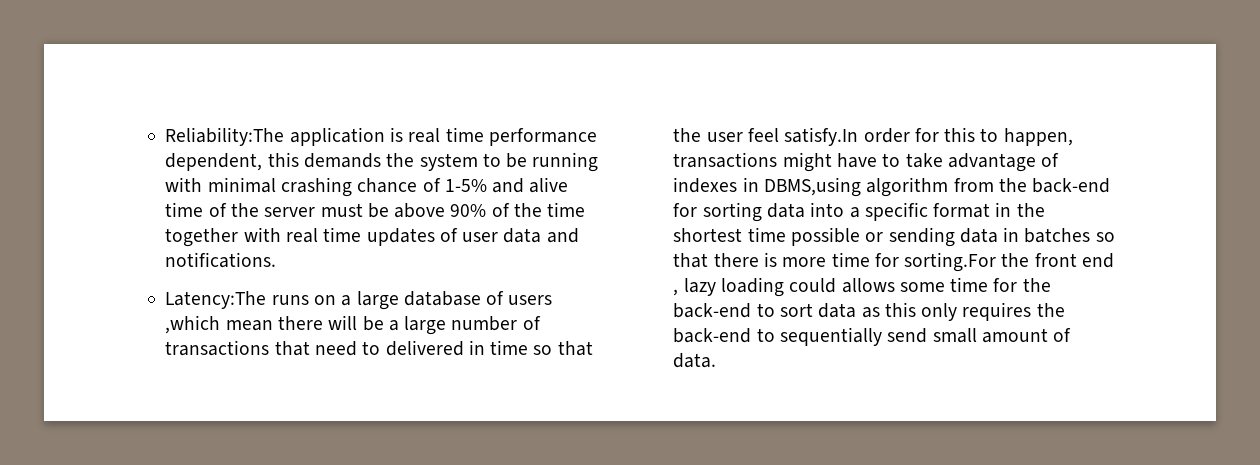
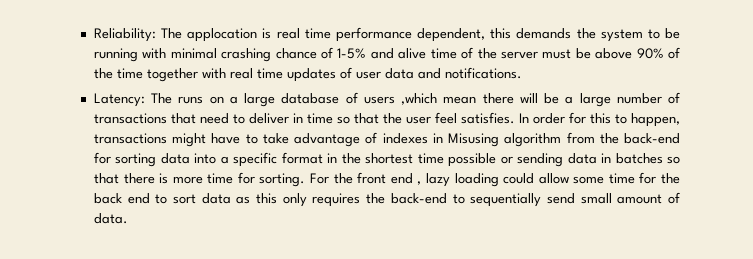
[165,127,385,146] Reliability:The application -> [93,28,258,42] Reliability: The applocation
[165,291,267,309] Latency:The -> [93,93,173,107] Latency: The
[385,340,464,356] delivered -> [248,113,289,124] deliver
[784,127,859,146] satisfy.In -> [460,112,529,124] satisfies. In
[763,177,861,197] DBMS,using -> [448,133,500,147] Misusing
[904,252,997,272] sorting.For -> [259,173,330,187] sorting. For
[841,278,895,293] allows -> [538,173,569,184] allow
[673,303,752,318] back-end -> [93,193,150,204] back end

